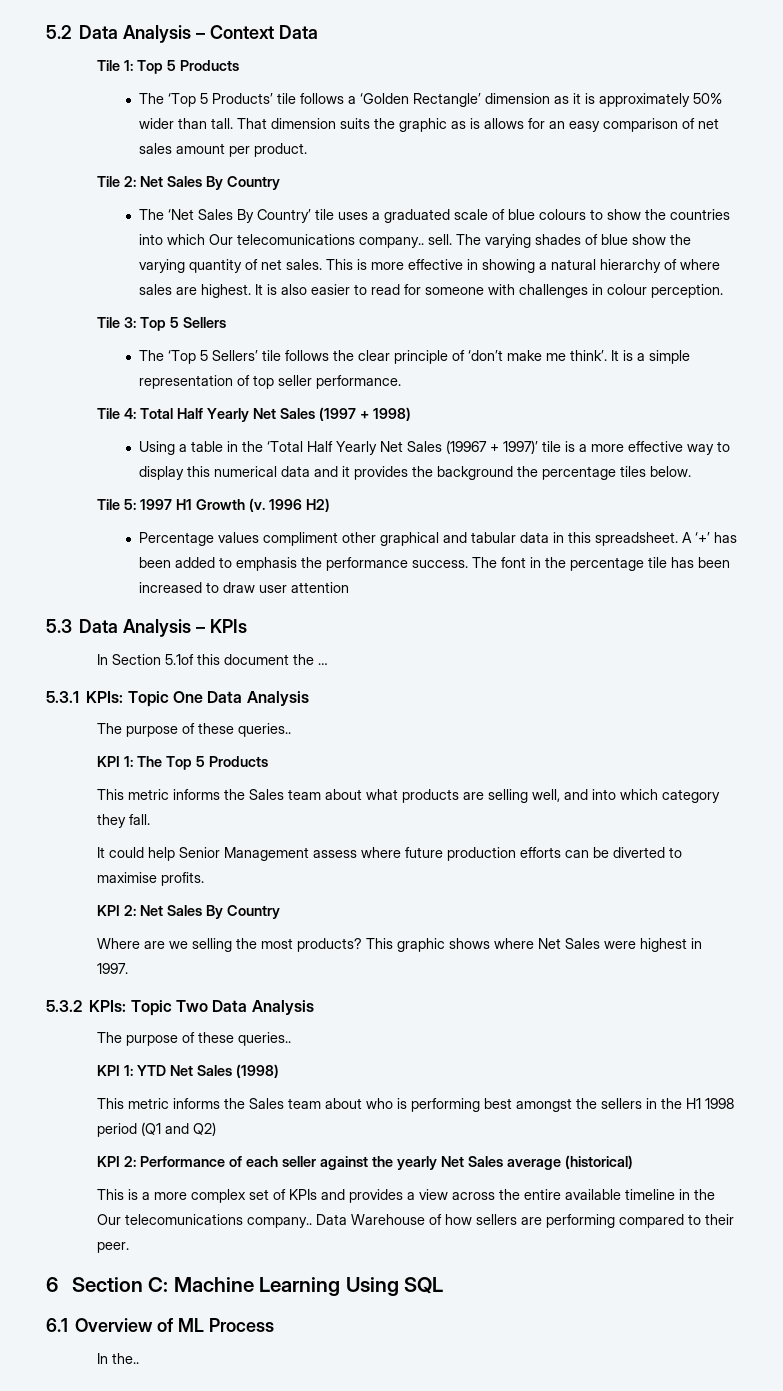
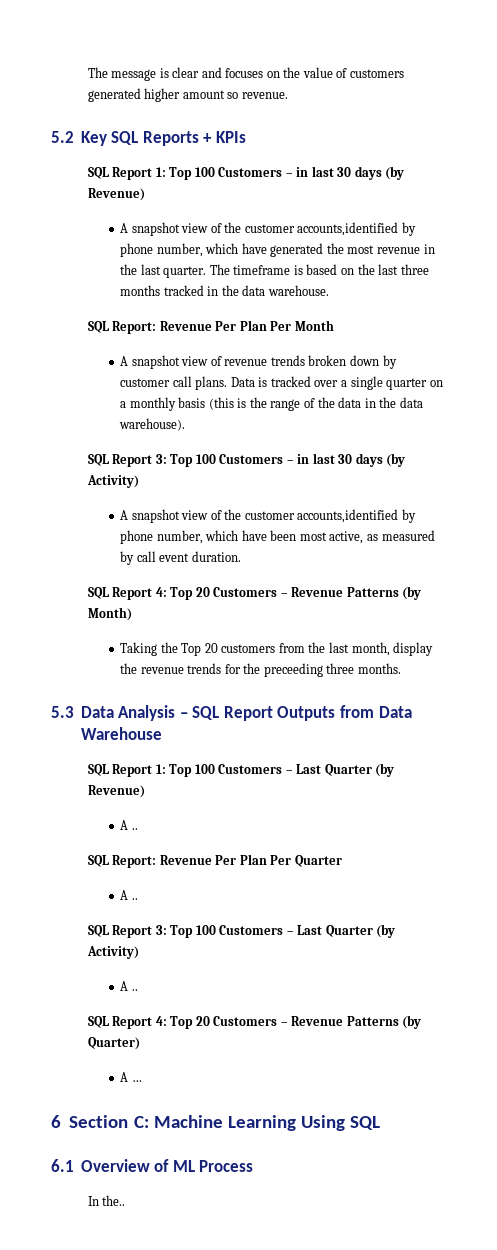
[46,25,318,43] [97,60,240,74] [138,93,722,107] [138,118,719,132] [138,143,307,157] [97,176,281,190] [138,209,730,223] [138,234,691,248] [138,259,720,273] [138,284,723,298] [97,317,227,331] [138,350,690,364] [138,375,401,389] [97,407,412,422] [138,440,730,455] [138,466,691,480] [97,498,331,512] [138,532,737,546] [138,557,730,571] [138,582,349,593] [46,619,247,637] [97,654,329,665] [46,691,309,707] [97,723,292,737] [97,756,269,770] [97,789,721,803] [97,814,151,828] [97,847,683,861] [97,872,205,886] [97,905,281,919] [97,938,703,952] [97,963,129,974] [46,1000,314,1016] [97,1032,292,1046] [97,1064,280,1078] [97,1098,735,1112] [97,1122,217,1137] [97,1155,634,1170] [97,1189,716,1203] [97,1214,735,1228] [97,1242,130,1253] 5.2 Data Analysis – Context Data // Tile 1: Top 5 Products // The ‘Top 5 Products’ tile follows a ‘Golden Rectangle’ dimension as it is approximately 50% wider than tall. That dimension suits the graphic as is allows for an easy comparison of net sales amount per product. // Tile 2: Net Sales By Country // The ‘Net Sales By Country’ tile uses a graduated scale of blue colours to show the countries into which Our telecomunications company.. sell. The varying shades of blue show the varying quantity of net sales. This is more effective in showing a natural hierarchy of where sales are highest. It is also easier to read for someone with challenges in colour perception. // Tile 3: Top 5 Sellers // The ‘Top 5 Sellers’ tile follows the clear principle of ‘don’t make me think’. It is a simple representation of top seller performance. // Tile 4: Total Half Yearly Net Sales (1997 + 1998) // Using a table in the ‘Total Half Yearly Net Sales (19967 + 1997)’ tile is a more effective way to display this numerical data and it provides the background the percentage tiles below. // Tile 5: 1997 H1 Growth (v. 1996 H2) // Percentage values compliment other graphical and tabular data in this spreadsheet. A ‘+’ has been added to emphasis the performance success. The font in the percentage tile has been increased to draw user attention // 5.3 Data Analysis – KPIs // In Section 5.1of this document the … // 5.3.1 KPIs: Topic One Data Analysis // The purpose of these queries.. // KPI 1: The Top 5 Products // This metric informs the Sales team about what products are selling well, and into which category they fall. // It could help Senior Management assess where future production efforts can be diverted to maximise profits. // KPI 2: Net Sales By Country // Where are we selling the most products? This graphic shows where Net Sales were highest in 1997. // 5.3.2 KPIs: Topic Two Data Analysis // The purpose of these queries.. // KPI 1: YTD Net Sales (1998) // This metric informs the Sales team about who is performing best amongst the sellers in the H1 1998 period (Q1 and Q2) // KPI 2: Performance of each seller against the yearly Net Sales average (historical) // This is a more complex set of KPIs and provides a view across the entire available timeline in the Our telecomunications company.. Data Warehouse of how sellers are performing compared to their peer. -> [87,67,404,81] [87,88,288,102] [51,131,246,146] [87,166,405,180] [87,188,145,201] [120,222,416,236] [120,243,435,257] [120,264,429,278] [120,285,329,296] [87,320,334,334] [120,355,397,369] [120,376,443,390] [120,397,423,411] [119,418,186,431] [87,453,406,467] [86,475,139,488] [120,509,416,523] [120,530,435,544] [120,551,241,565] [87,586,422,600] [87,607,132,621] [120,642,434,656] [120,663,401,677] [51,705,412,721] [80,727,162,740] [87,763,395,777] [87,785,145,798] [120,820,138,830] [87,854,342,868] [120,890,138,900] [87,924,396,938] [86,946,139,959] [120,981,138,991] [87,1015,422,1029] [87,1037,140,1050] [120,1072,142,1082] The message is clear and focuses on the value of customers generated higher amount so revenue. // 5.2 Key SQL Reports + KPIs // SQL Report 1: Top 100 Customers – in last 30 days (by Revenue) // A snapshot view of the customer accounts,identified by phone number, which have generated the most revenue in the last quarter. The timeframe is based on the last three months tracked in the data warehouse. // SQL Report: Revenue Per Plan Per Month // A snapshot view of revenue trends broken down by customer call plans. Data is tracked over a single quarter on a monthly basis (this is the range of the data in the data warehouse). // SQL Report 3: Top 100 Customers – in last 30 days (by Activity) // A snapshot view of the customer accounts,identified by phone number, which have been most active, as measured by call event duration. // SQL Report 4: Top 20 Customers – Revenue Patterns (by Month) // Taking the Top 20 customers from the last month, display the revenue trends for the preceeding three months. // 5.3 Data Analysis – SQL Report Outputs from Data Warehouse // SQL Report 1: Top 100 Customers – Last Quarter (by Revenue) // A .. // SQL Report: Revenue Per Plan Per Quarter // A .. // SQL Report 3: Top 100 Customers – Last Quarter (by Activity) // A .. // SQL Report 4: Top 20 Customers – Revenue Patterns (by Quarter) // A …

